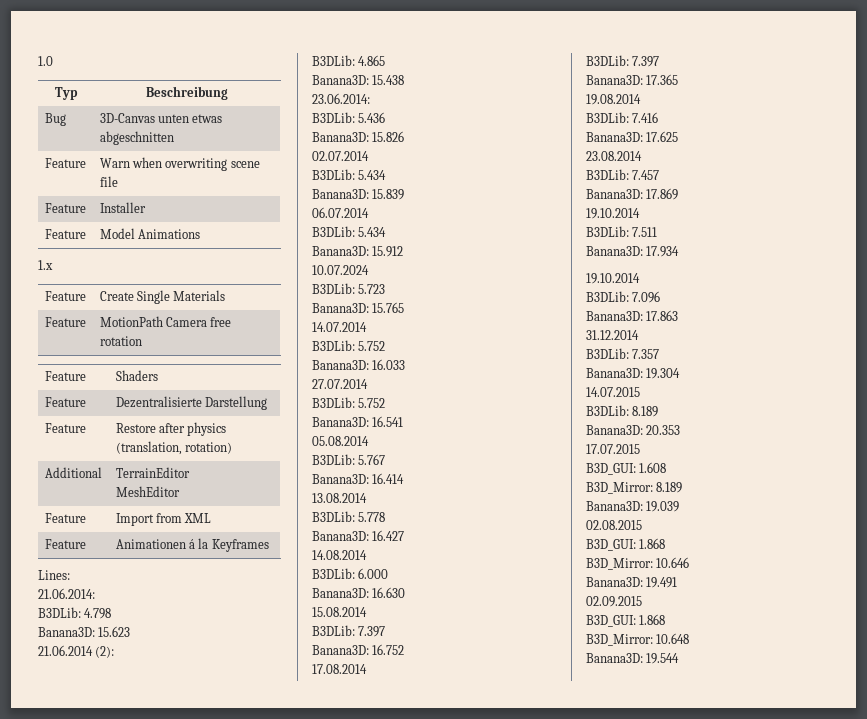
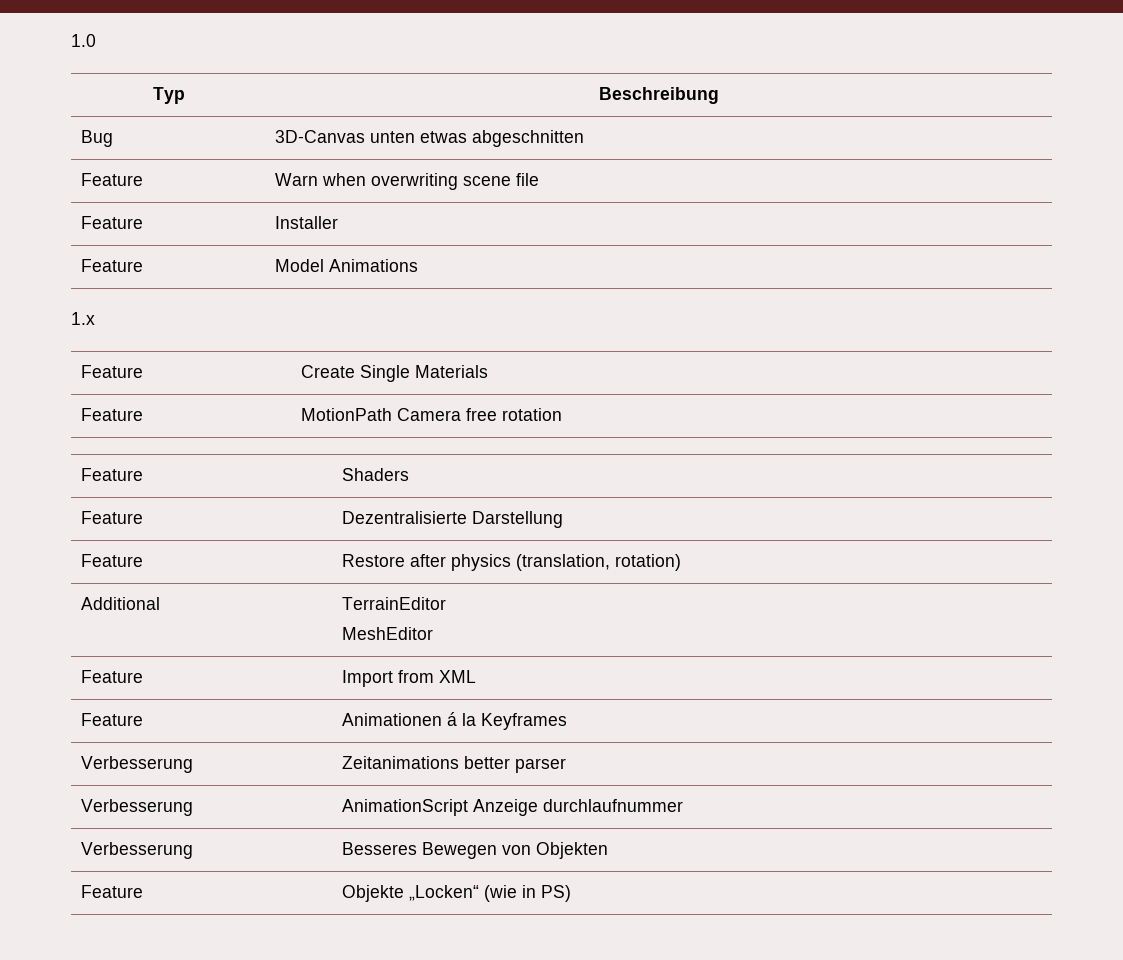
[38,570,70,580] [38,588,95,599] [38,607,112,619] [38,626,131,637] [38,645,115,658] [312,55,386,66] [312,75,405,85] [312,93,370,104] [312,112,386,123] [312,131,405,142] [312,151,369,161] [312,169,387,180] [312,189,405,200] [312,207,369,218] [312,226,387,237] [312,246,404,257] [312,265,369,275] [312,283,386,294] [312,302,405,313] [312,322,367,332] [312,340,386,351] [312,359,406,370] [312,379,368,389] [312,397,386,408] [312,416,404,427] [312,436,369,446] [312,454,386,465] [312,473,405,484] [312,493,367,503] [312,511,386,522] [312,530,405,541] [312,550,367,560] [312,568,389,579] [312,587,406,598] [312,607,367,617] [312,625,386,637] [312,644,405,655] [312,664,367,674] [586,55,660,67] [586,74,679,85] [586,94,641,105] [586,112,659,123] [586,131,679,142] [586,151,642,161] [586,169,660,180] [586,188,679,200] [586,208,640,219] [586,226,658,237] [586,246,680,257] [586,273,640,284] [586,291,661,303] [586,310,679,321] [586,330,639,340] [586,348,660,359] [586,368,681,379] [586,387,640,397] [586,405,659,417] [586,425,681,435] [586,444,640,454] [586,462,667,475] [586,482,683,494] [586,501,680,512] [586,520,642,530] [586,538,666,551] [586,557,690,570] [586,577,678,588] [586,596,642,607] [586,614,666,627] [586,633,690,646] [586,653,680,664] // Lines: // 21.06.2014: // B3DLib: 4.798 // Banana3D: 15.623 // 21.06.2014 (2): // B3DLib: 4.865 // Banana3D: 15.438 // 23.06.2014: // B3DLib: 5.436 // Banana3D: 15.826 // 02.07.2014 // B3DLib: 5.434 // Banana3D: 15.839 // 06.07.2014 // B3DLib: 5.434 // Banana3D: 15.912 // 10.07.2024 // B3DLib: 5.723 // Banana3D: 15.765 // 14.07.2014 // B3DLib: 5.752 // Banana3D: 16.033 // 27.07.2014 // B3DLib: 5.752 // Banana3D: 16.541 // 05.08.2014 // B3DLib: 5.767 // Banana3D: 16.414 // 13.08.2014 // B3DLib: 5.778 // Banana3D: 16.427 // 14.08.2014 // B3DLib: 6.000 // Banana3D: 16.630 // 15.08.2014 // B3DLib: 7.397 // Banana3D: 16.752 // 17.08.2014 // B3DLib: 7.397 // Banana3D: 17.365 // 19.08.2014 // B3DLib: 7.416 // Banana3D: 17.625 // 23.08.2014 // B3DLib: 7.457 // Banana3D: 17.869 // 19.10.2014 // B3DLib: 7.511 // Banana3D: 17.934 // 19.10.2014 // B3DLib: 7.096 // Banana3D: 17.863 // 31.12.2014 // B3DLib: 7.357 // Banana3D: 19.304 // 14.07.2015 // B3DLib: 8.189 // Banana3D: 20.353 // 17.07.2015 // B3D_GUI: 1.608 // B3D_Mirror: 8.189 // Banana3D: 19.039 // 02.08.2015 // B3D_GUI: 1.868 // B3D_Mirror: 10.646 // Banana3D: 19.491 // 02.09.2015 // B3D_GUI: 1.868 // B3D_Mirror: 10.648 // Banana3D: 19.544 -> [80,756,193,773] [341,756,566,773] [80,799,193,816] [341,799,683,816] [80,842,193,859] [341,842,608,859] [80,885,143,898] [341,885,571,902] // Verbesserung | Zeitanimations better parser // Verbesserung | AnimationScript Anzeige durchlaufnummer // Verbesserung | Besseres Bewegen von Objekten // Feature | Objekte „Locken“ (wie in PS)

